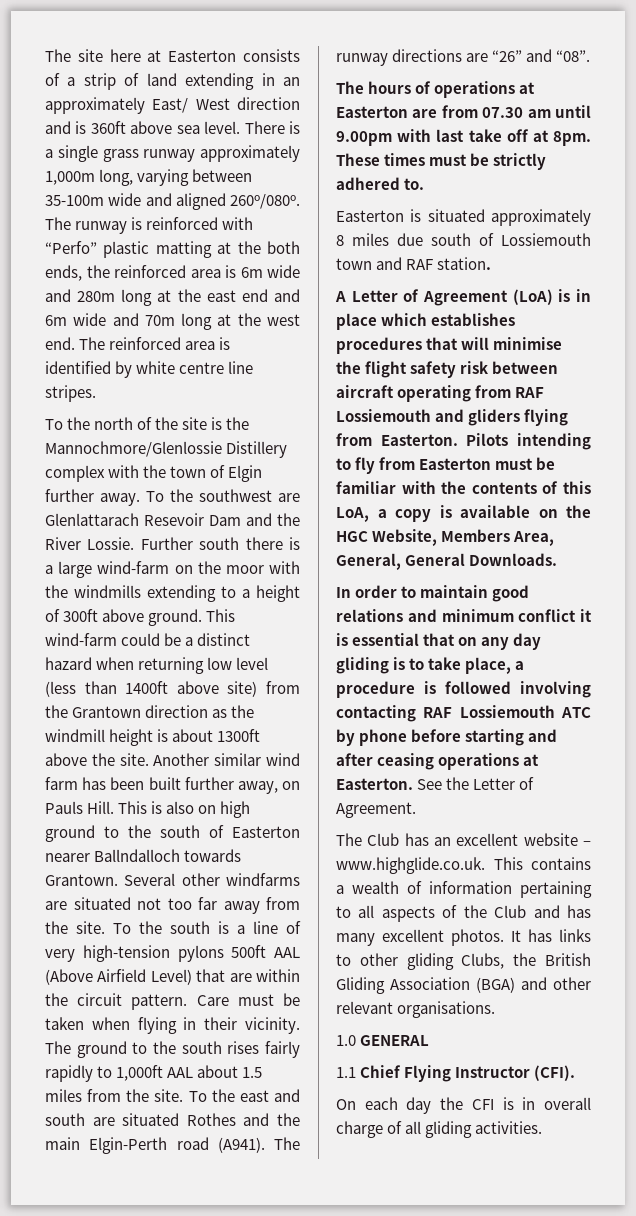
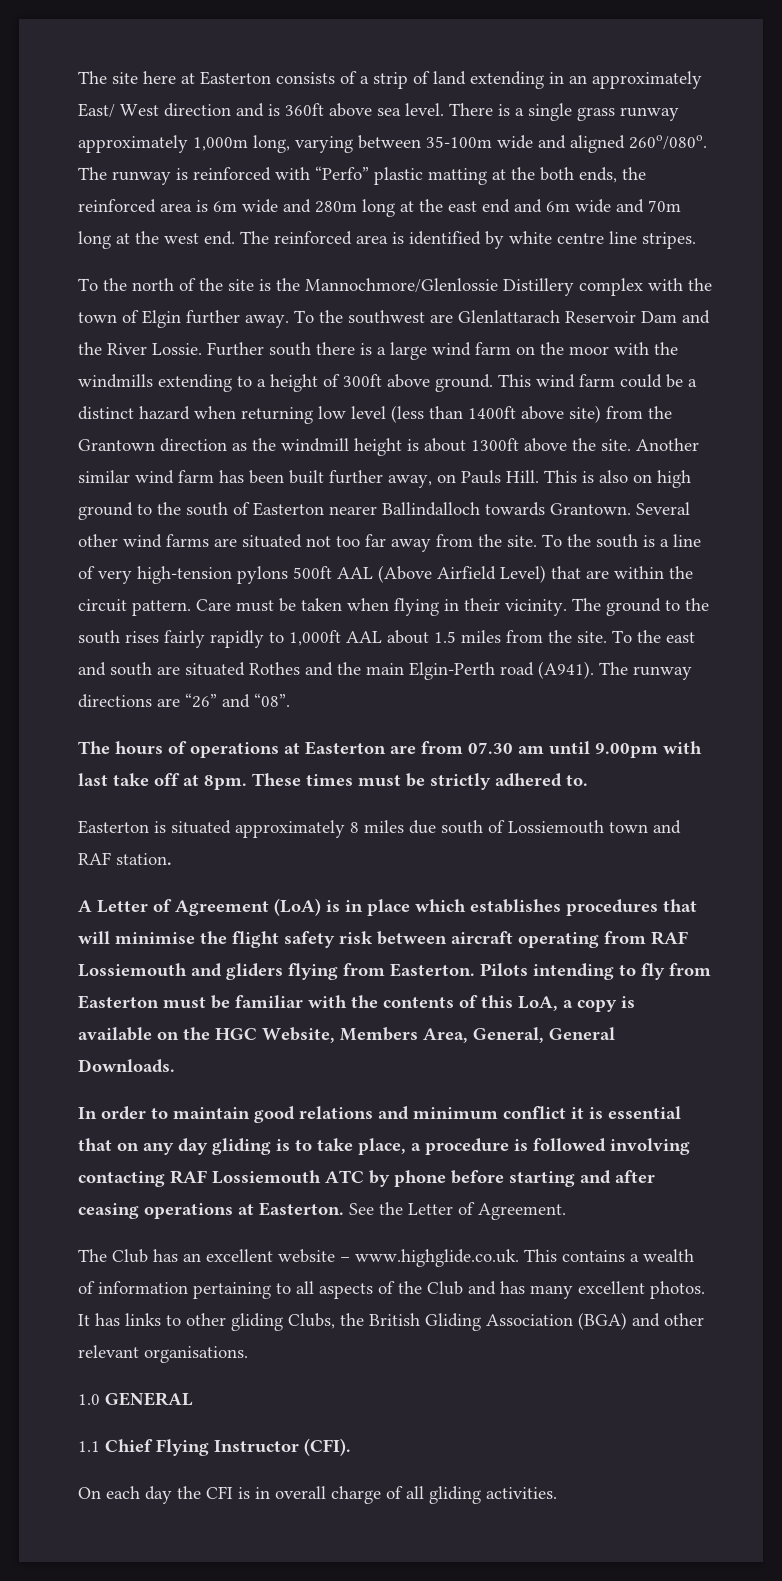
[144,513,204,526] Resevoir -> [565,311,636,323] Reservoir
[97,561,170,574] wind-farm -> [432,342,511,356] wind farm
[45,633,117,646] wind-farm -> [536,374,615,388] wind farm
[94,849,181,862] Ballndalloch -> [382,502,480,516] Ballindalloch
[226,873,300,886] windfarms -> [123,534,209,548] wind farms

